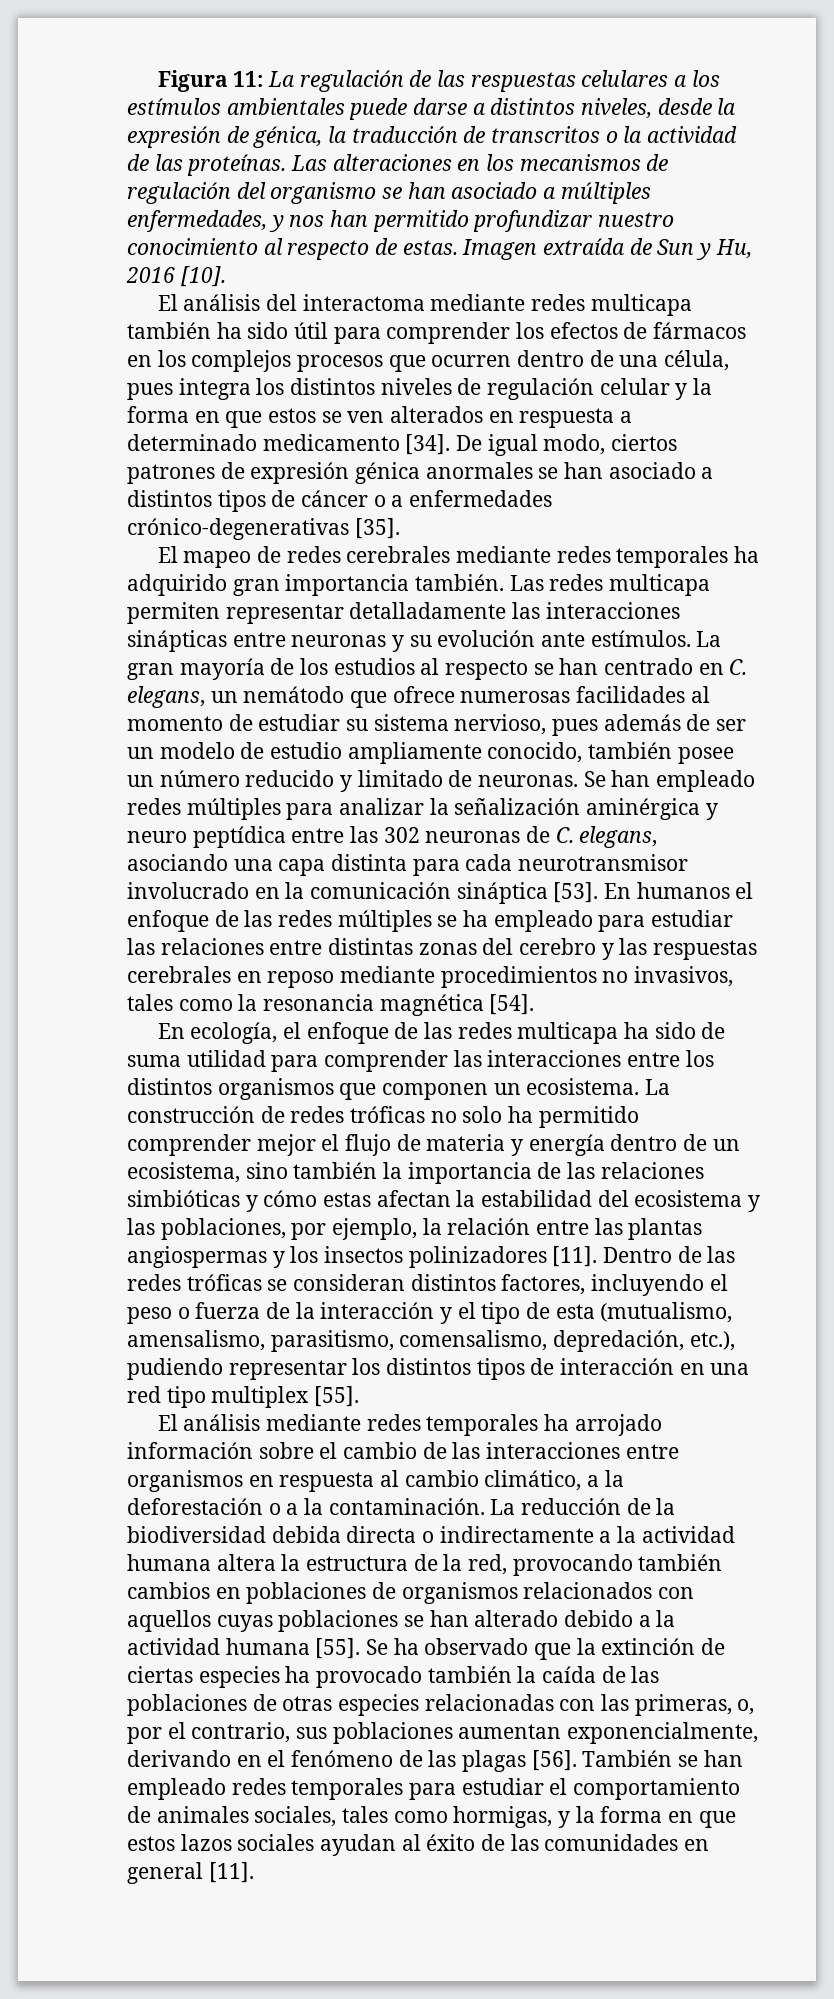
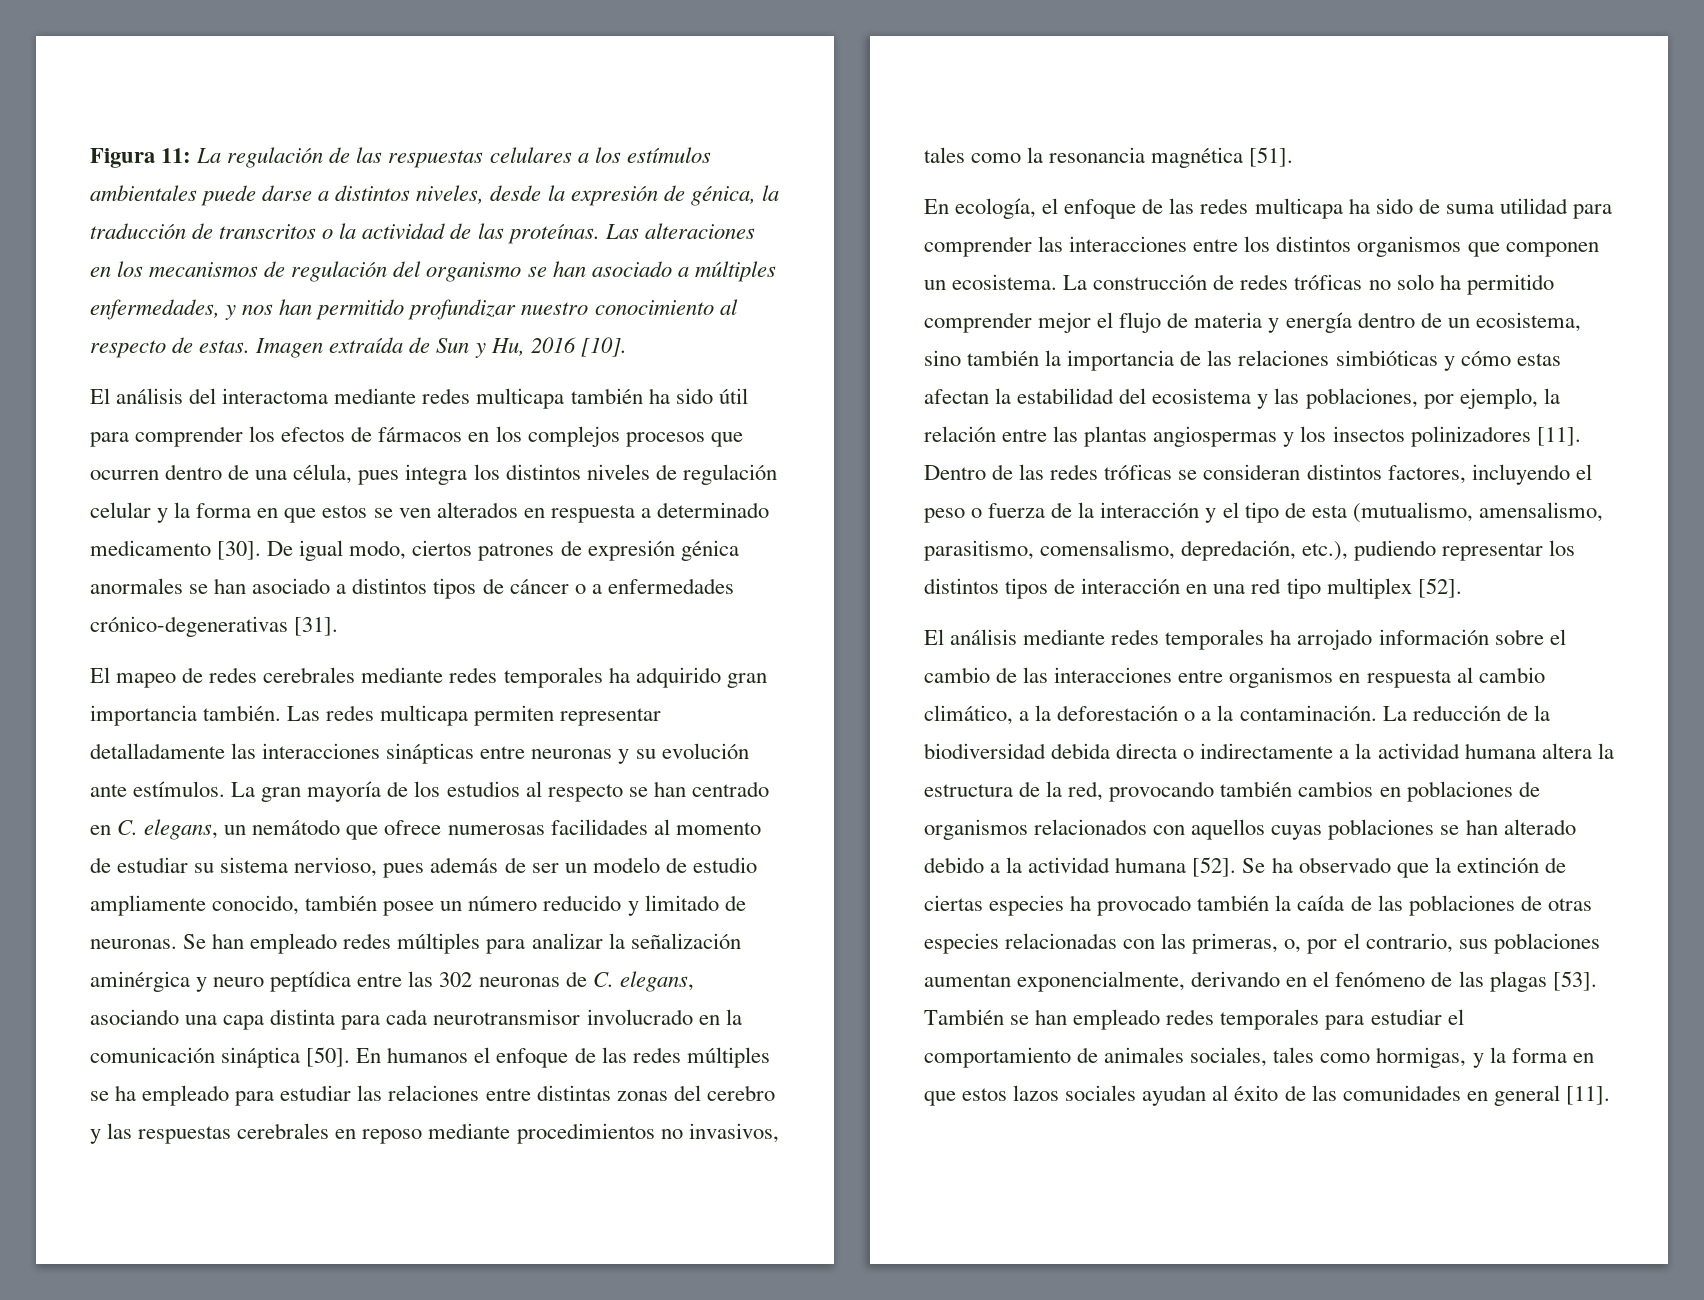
[405,434,451,455] [34]. -> [217,541,262,560] [30].
[354,518,400,539] [35]. -> [294,617,339,636] [31].
[553,882,599,903] [53]. -> [306,1047,351,1067] [50].
[489,994,535,1015] [54]. -> [1249,147,1294,167] [51].
[314,1386,360,1407] [55]. -> [1417,578,1462,598] [52].
[315,1638,361,1659] [55]. -> [1192,857,1237,877] [52].
[531,1750,577,1771] [56]. -> [1552,971,1597,991] [53].

